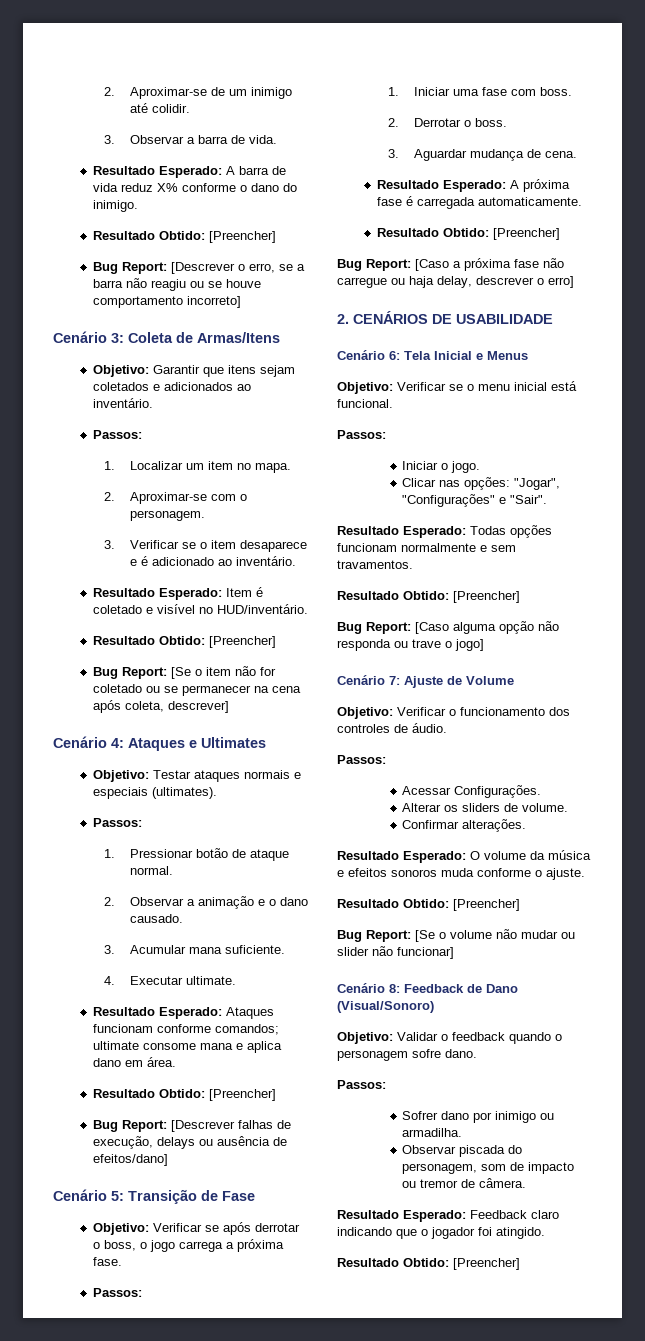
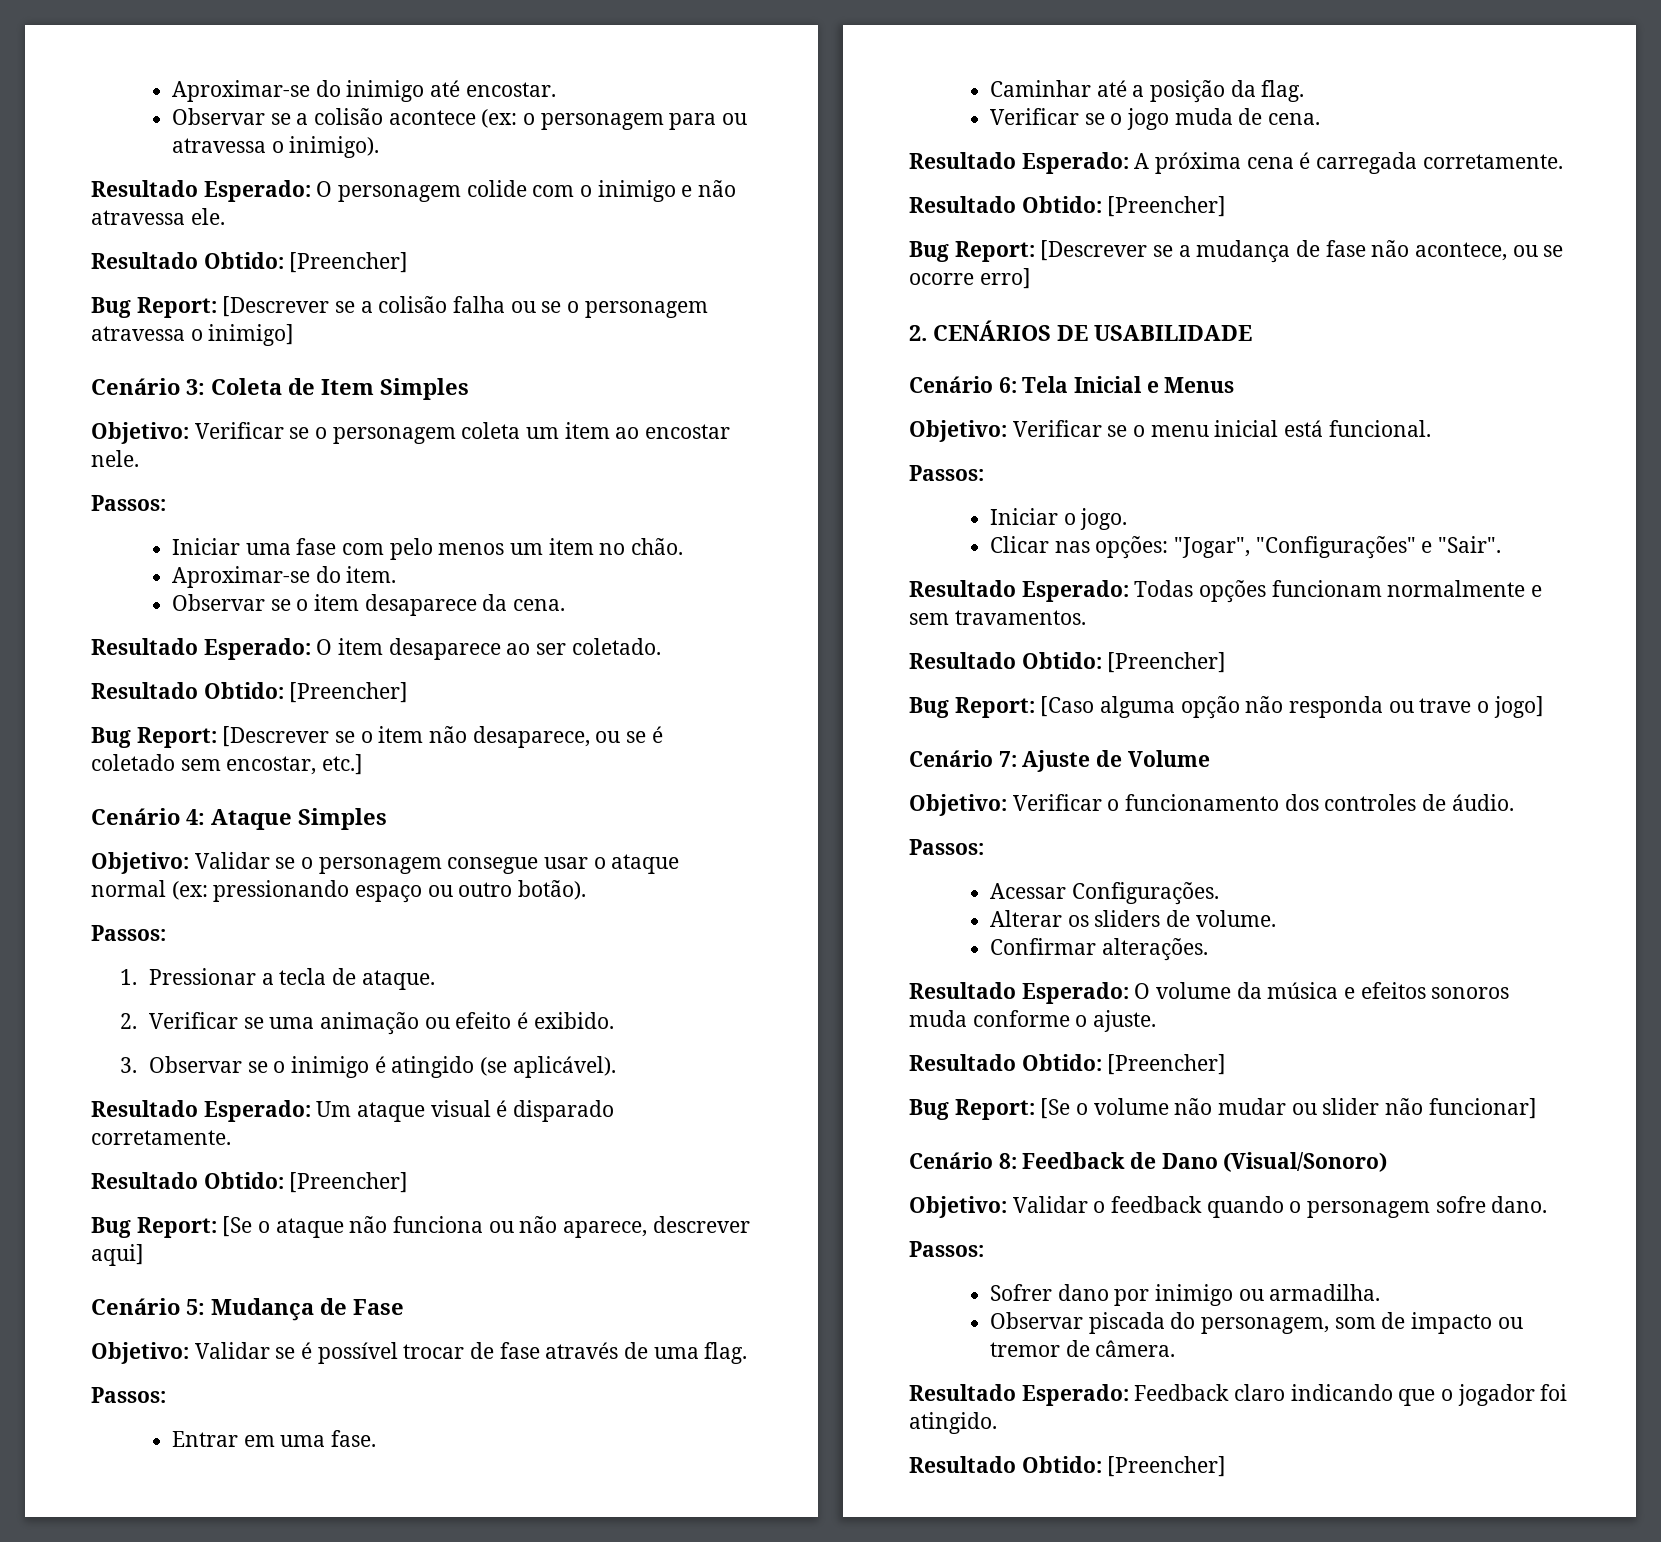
[104,87,292,99] [129,103,190,113] [104,135,277,144] [92,166,286,178] [92,183,297,192] [92,200,138,212] [92,231,276,243] [92,262,305,274] [92,278,261,291] [92,296,241,308] 2. Aproximar-se de um inimigo até colidir. // 3. Observar a barra de vida. // Resultado Esperado: A barra de vida reduz X% conforme o dano do inimigo. // Resultado Obtido: [Preencher] // Bug Report: [Descrever o erro, se a barra não reagiu ou se houve comportamento incorreto] -> [172,80,556,102] [172,108,748,130] [172,136,380,158] [91,180,737,202] [91,208,225,225] [91,252,409,273] [91,296,708,318] [91,324,295,346] Aproximar-se do inimigo até encostar. // Observar se a colisão acontece (ex: o personagem para ou atravessa o inimigo). // Resultado Esperado: O personagem colide com o inimigo e não atravessa ele. // Resultado Obtido: [Preencher] // Bug Report: [Descrever se a colisão falha ou se o personagem atravessa o inimigo]
[197,332,280,343] [92,365,295,377] [92,382,251,391] [92,398,153,408] [92,430,142,439] [104,461,291,473] [104,492,247,504] [129,510,205,521] [104,540,307,552] [129,556,296,566] [92,587,263,600] [92,604,308,614] [92,636,276,648] [92,666,276,679] [92,684,301,696] [92,700,229,713] [53,736,266,751] [92,770,301,782] [92,787,217,799] [92,818,142,827] [104,848,289,861] [129,866,173,875] [104,896,308,909] [129,914,183,923] [104,945,285,954] [104,976,236,985] [92,1007,274,1019] [92,1024,279,1035] [92,1041,282,1053] [92,1057,176,1067] [92,1089,276,1101] [92,1120,291,1132] [92,1136,287,1149] [92,1154,168,1166] [53,1189,255,1204] [92,1222,300,1235] [92,1239,284,1252] [92,1257,122,1266] [92,1288,142,1297] [388,87,572,96] [388,118,507,127] [388,149,577,161] [376,179,570,192] [376,196,582,209] [376,228,560,240] [337,258,564,271] [337,276,544,288] Armas/Itens // Objetivo: Garantir que itens sejam coletados e adicionados ao inventário. // Passos: // 1. Localizar um item no mapa. // 2. Aproximar-se com o personagem. // 3. Verificar se o item desaparece e é adicionado ao inventário. // Resultado Esperado: Item é coletado e visível no HUD/inventário. // Resultado Obtido: [Preencher] // Bug Report: [Se o item não for coletado ou se permanecer na cena após coleta, descrever] // Cenário 4: Ataques e Ultimates // Objetivo: Testar ataques normais e especiais (ultimates). // Passos: // 1. Pressionar botão de ataque normal. // 2. Observar a animação e o dano causado. // 3. Acumular mana suficiente. // 4. Executar ultimate. // Resultado Esperado: Ataques funcionam conforme comandos; ultimate consome mana e aplica dano em área. // Resultado Obtido: [Preencher] // Bug Report: [Descrever falhas de execução, delays ou ausência de efeitos/dano] // Cenário 5: Transição de Fase // Objetivo: Verificar se após derrotar o boss, o jogo carrega a próxima fase. // Passos: // 1. Iniciar uma fase com boss. // 2. Derrotar o boss. // 3. Aguardar mudança de cena. // Resultado Esperado: A próxima fase é carregada automaticamente. // Resultado Obtido: [Preencher] // Bug Report: [Caso a próxima fase não carregue ou haja delay, descrever o -> [321,378,469,400] [91,422,731,444] [91,450,139,467] [91,495,166,511] [172,538,684,560] [172,566,397,588] [172,594,566,616] [91,638,661,660] [91,682,409,703] [91,726,663,748] [91,754,364,775] [91,808,387,830] [91,852,680,874] [91,880,587,903] [91,925,166,941] [119,968,435,990] [119,1012,614,1035] [119,1056,616,1078] [91,1100,615,1122] [91,1130,231,1145] [91,1172,409,1193] [91,1216,750,1238] [91,1244,144,1266] [91,1298,404,1321] [91,1342,748,1364] [91,1387,166,1403] [172,1430,377,1447] [990,80,1305,103] [990,108,1321,130] [909,152,1563,174] [909,196,1227,217] [909,240,1564,263] [909,273,974,285] Item Simples // Objetivo: Verificar se o personagem coleta um item ao encostar nele. // Passos: // Iniciar uma fase com pelo menos um item no chão. // Aproximar-se do item. // Observar se o item desaparece da cena. // Resultado Esperado: O item desaparece ao ser coletado. // Resultado Obtido: [Preencher] // Bug Report: [Descrever se o item não desaparece, ou se é coletado sem encostar, etc.] // Cenário 4: Ataque Simples // Objetivo: Validar se o personagem consegue usar o ataque normal (ex: pressionando espaço ou outro botão). // Passos: // 1. Pressionar a tecla de ataque. // 2. Verificar se uma animação ou efeito é exibido. // 3. Observar se o inimigo é atingido (se aplicável). // Resultado Esperado: Um ataque visual é disparado corretamente. // Resultado Obtido: [Preencher] // Bug Report: [Se o ataque não funciona ou não aparece, descrever aqui] // Cenário 5: Mudança de Fase // Objetivo: Validar se é possível trocar de fase através de uma flag. // Passos: // Entrar em uma fase. // Caminhar até a posição da flag. // Verificar se o jogo muda de cena. // Resultado Esperado: A próxima cena é carregada corretamente. // Resultado Obtido: [Preencher] // Bug Report: [Descrever se a mudança de fase não acontece, ou se ocorre

